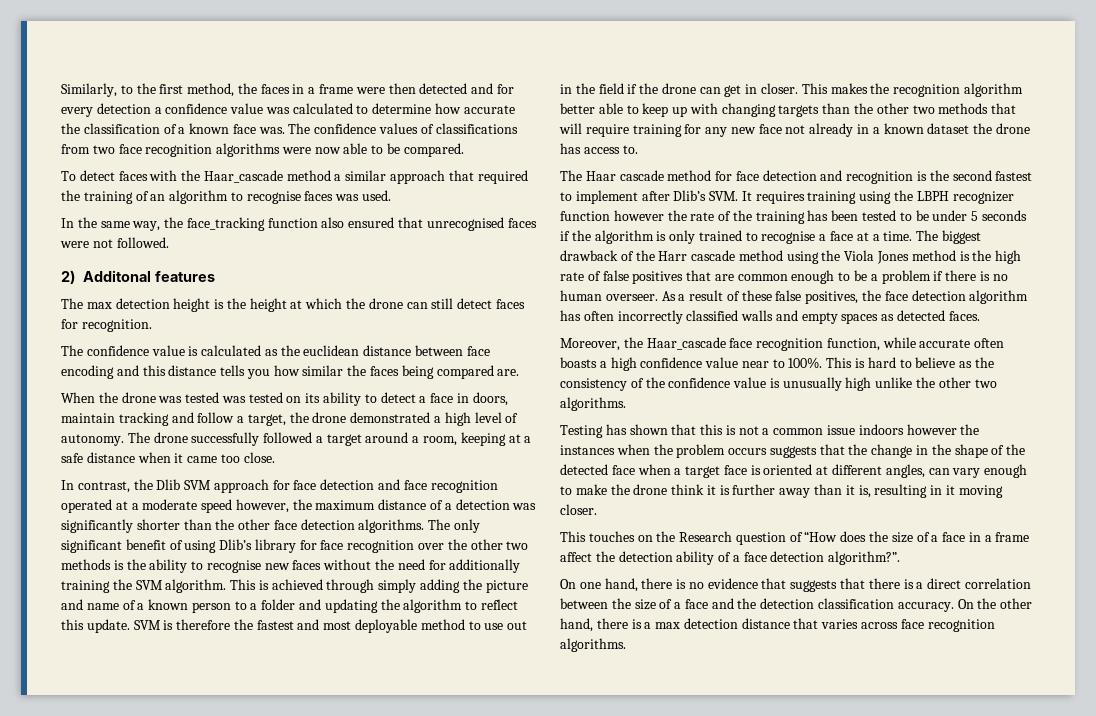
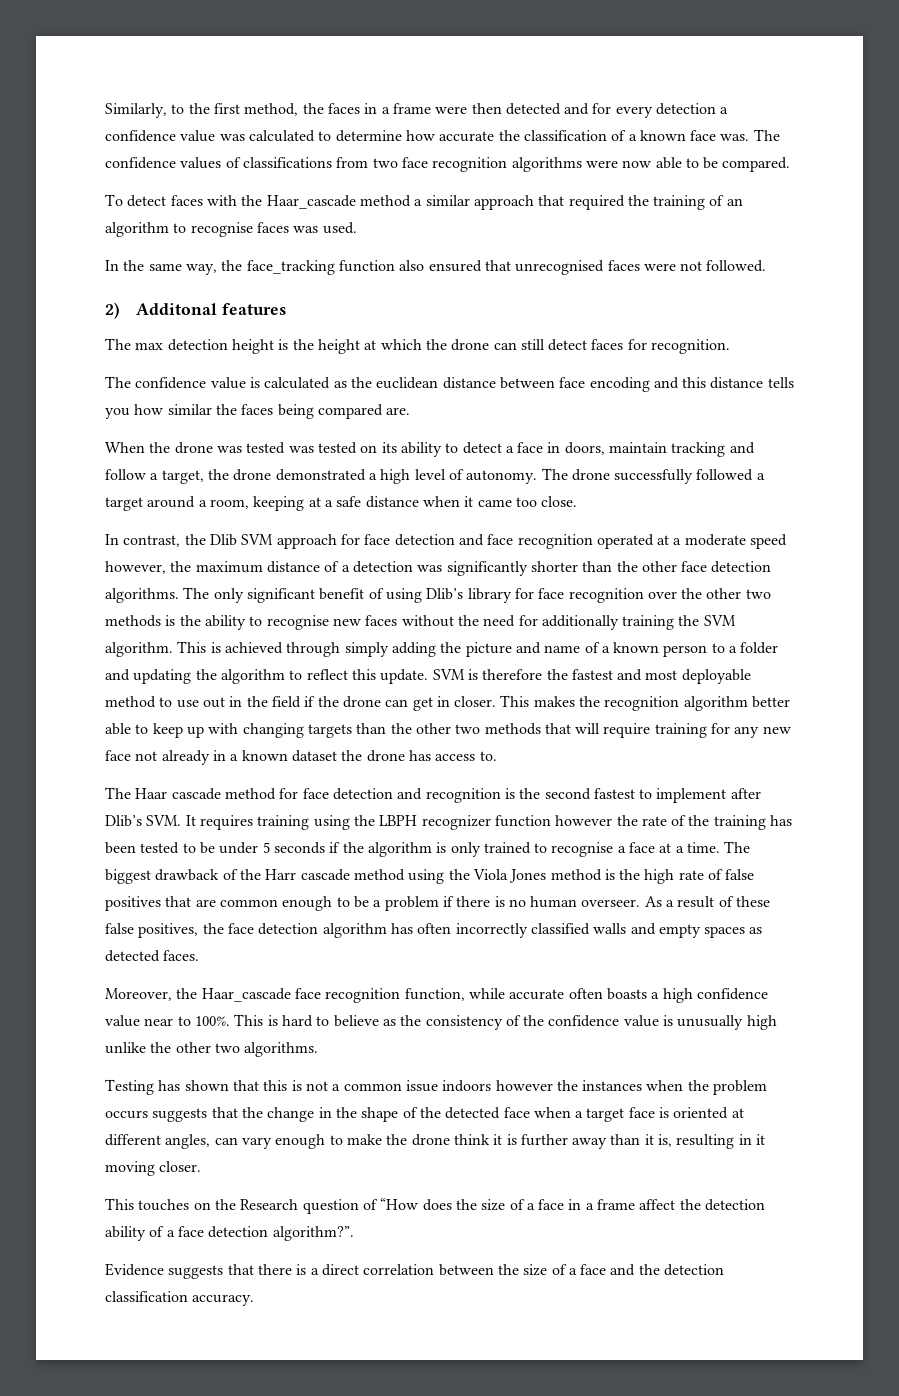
[560,578,787,592] On one hand, there is no evidence that -> [105,1263,164,1276] Evidence
[957,598,1033,609] [560,618,995,632] [560,638,626,652] On the other hand, there is a max detection distance that varies across face recognition algorithms. -> (255, 1300) none

